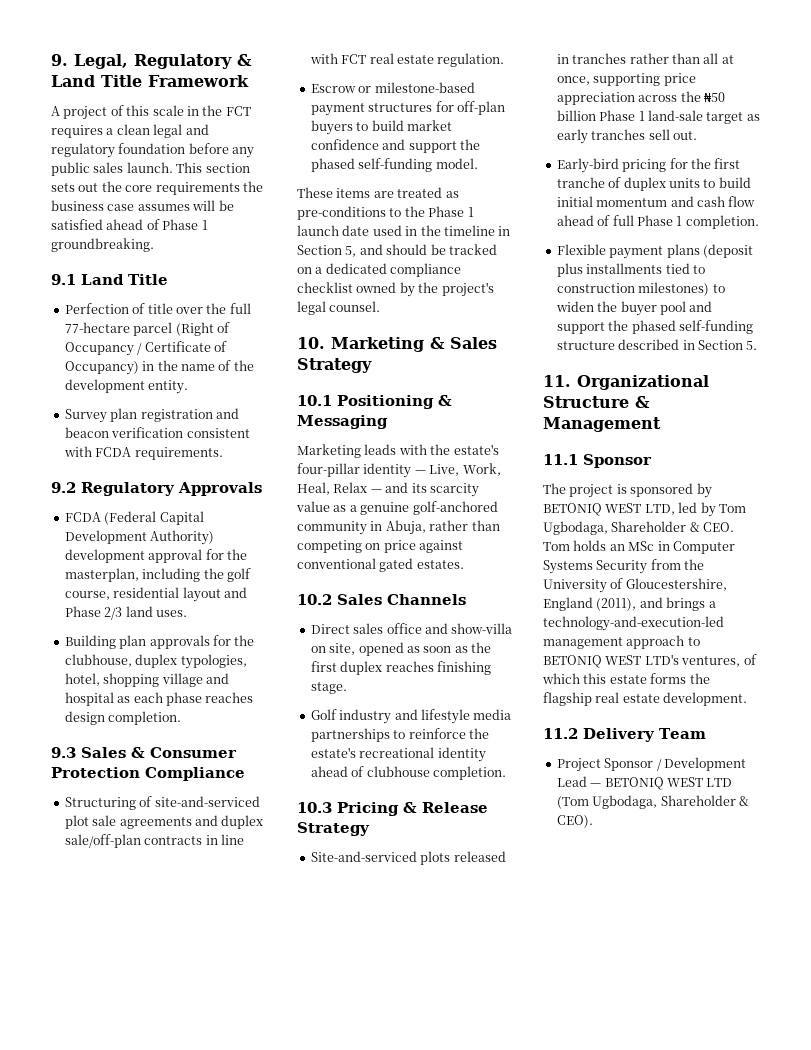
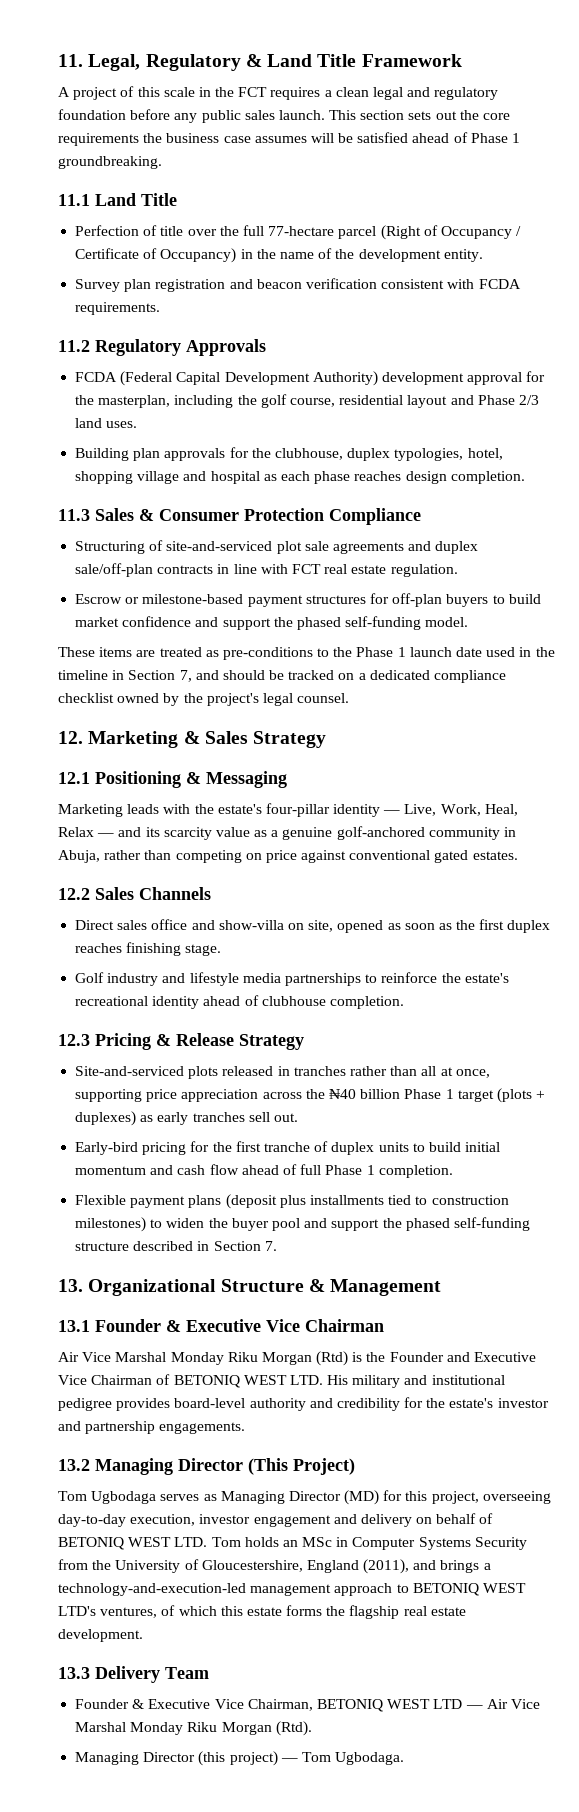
[51,54,68,66] 9. -> [58,54,83,67] 11.
[51,274,76,285] 9.1 -> [58,194,90,206] 11.1
[51,482,76,493] 9.2 -> [58,340,90,352] 11.2
[51,747,76,758] 9.3 -> [58,509,90,521] 11.3
[345,246,357,257] 5, -> [179,670,192,682] 7,
[297,337,325,349] 10. -> [58,731,83,744] 12.
[297,395,332,406] 10.1 -> [58,772,90,784] 12.1
[297,594,332,605] 10.2 -> [58,888,90,900] 12.2
[297,802,332,813] 10.3 -> [58,1034,90,1046] 12.3
[703,92,725,102] ₦50 -> [328,1089,356,1099] ₦40
[647,110,744,124] land-sale target -> [457,1088,546,1103] [75,1111,137,1126] target (plots + duplexes)
[746,341,758,350] [543,375,571,387] 5. // 11. -> [264,1241,277,1251] [58,1279,83,1292] 7. // 13.
[543,454,652,468] [543,483,712,498] [543,502,746,517] [543,521,735,535] 11.1 Sponsor // The project is sponsored by BETONIQ WEST LTD, led by Tom Ugbodaga, Shareholder & CEO. -> [58,1319,384,1332] [58,1351,537,1366] [58,1374,505,1388] [58,1397,549,1411] [58,1421,246,1434] [58,1458,355,1475] [58,1490,551,1505] [58,1513,494,1527] [58,1537,208,1550] 13.1 Founder & Executive Vice Chairman // Air Vice Marshal Monday Riku Morgan (Rtd) is the Founder and Executive Vice Chairman of BETONIQ WEST LTD. His military and institutional pedigree provides board-level authority and credibility for the estate's investor and partnership engagements. // 13.2 Managing Director (This Project) // Tom Ugbodaga serves as Managing Director (MD) for this project, overseeing day-to-day execution, investor engagement and delivery on behalf of BETONIQ WEST LTD.
[543,728,578,739] 11.2 -> [58,1667,90,1679] 13.3
[556,757,746,772] [556,776,733,790] [556,795,749,809] [556,815,593,828] Project Sponsor / Development Lead — BETONIQ WEST LTD (Tom Ugbodaga, Shareholder & CEO). -> [75,1699,540,1712] [75,1721,312,1736] [75,1751,405,1766] Founder & Executive Vice Chairman, BETONIQ WEST LTD — Air Vice Marshal Monday Riku Morgan (Rtd). // Managing Director (this project) — Tom Ugbodaga.

